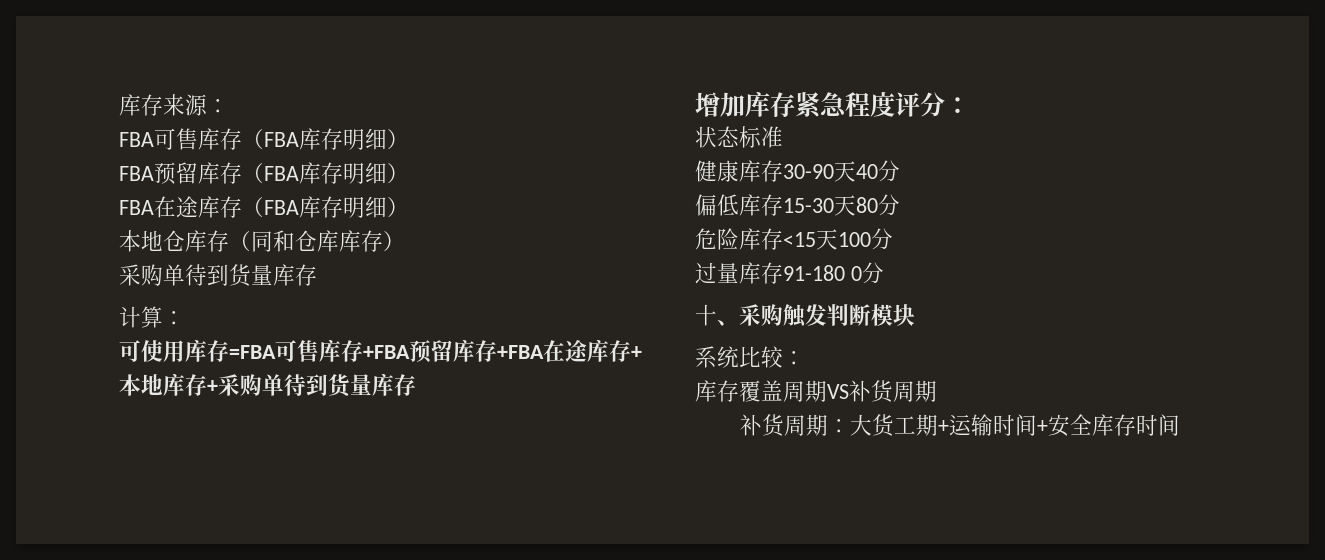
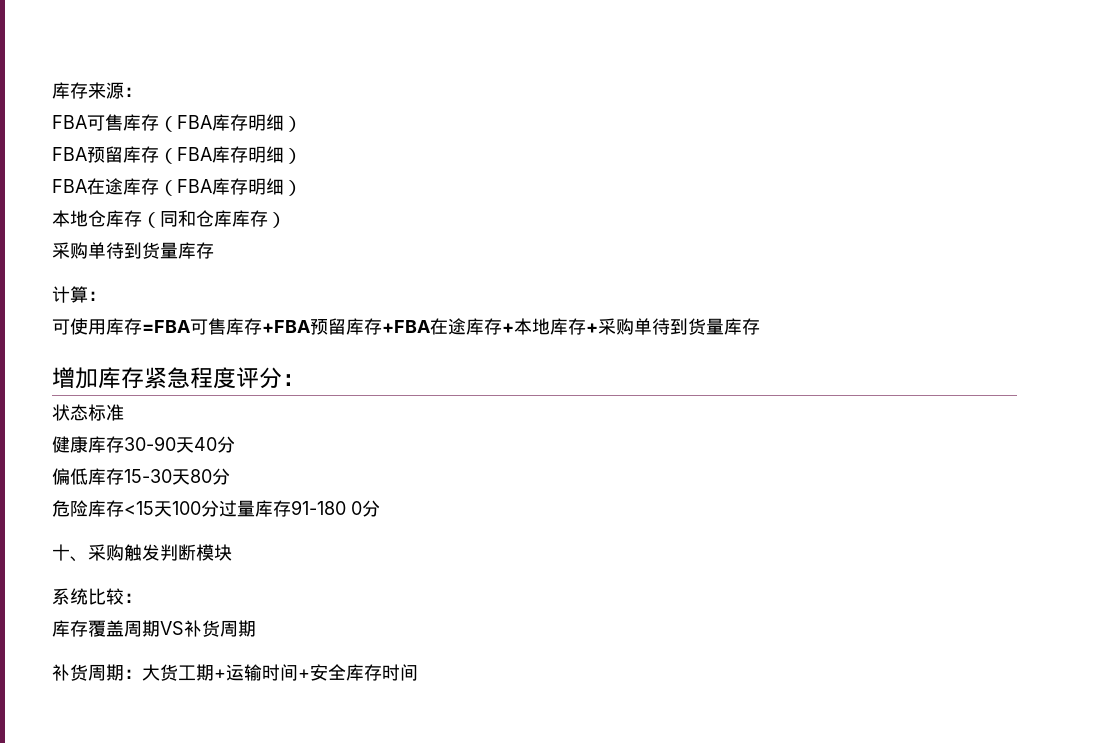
(893, 239) // -> (219, 508) none

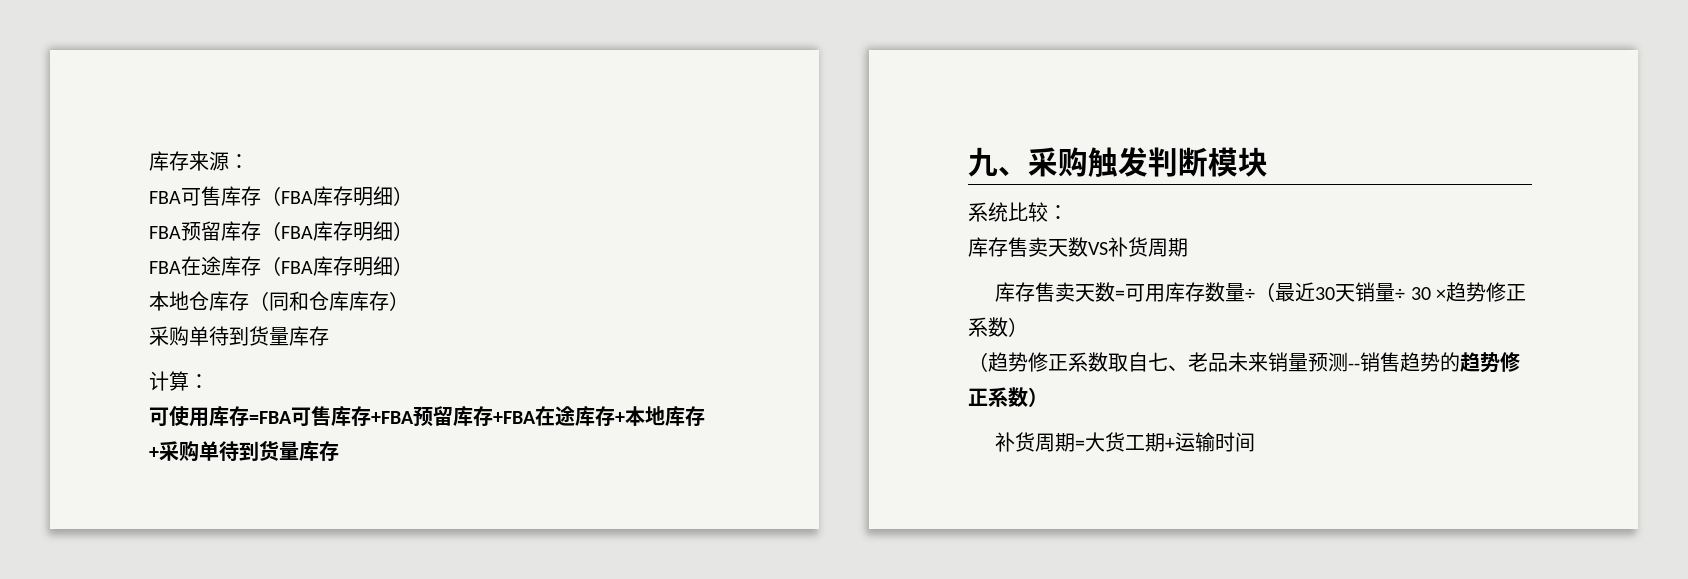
[52,367,305,389] [52,404,124,421] [52,436,235,453] [52,468,230,485] [52,500,380,517] [52,544,70,561] 增加库存紧急程度评分： // 状态标准 // 健康库存30-90天40分 // 偏低库存15-30天80分 // 危险库存<15天100分过量库存91-180 0分 // 十 -> [968,147,998,177] 九
[88,620,160,637] 覆盖周期 -> [1008,237,1088,257] 售卖天数
[52,664,142,681] // 补货周期： -> [995,282,1527,302] [968,317,1028,337] [968,352,1520,373] [968,387,1048,407] [995,432,1086,452] // 库存售卖天数=可用库存数量÷（最近30天销量÷ 30 ×趋势修正系数） // （趋势修正系数取自七、老品未来销量预测--销售趋势的趋势修正系数） // 补货周期=
[298,664,418,681] +安全库存时间 -> (1256, 442) none

